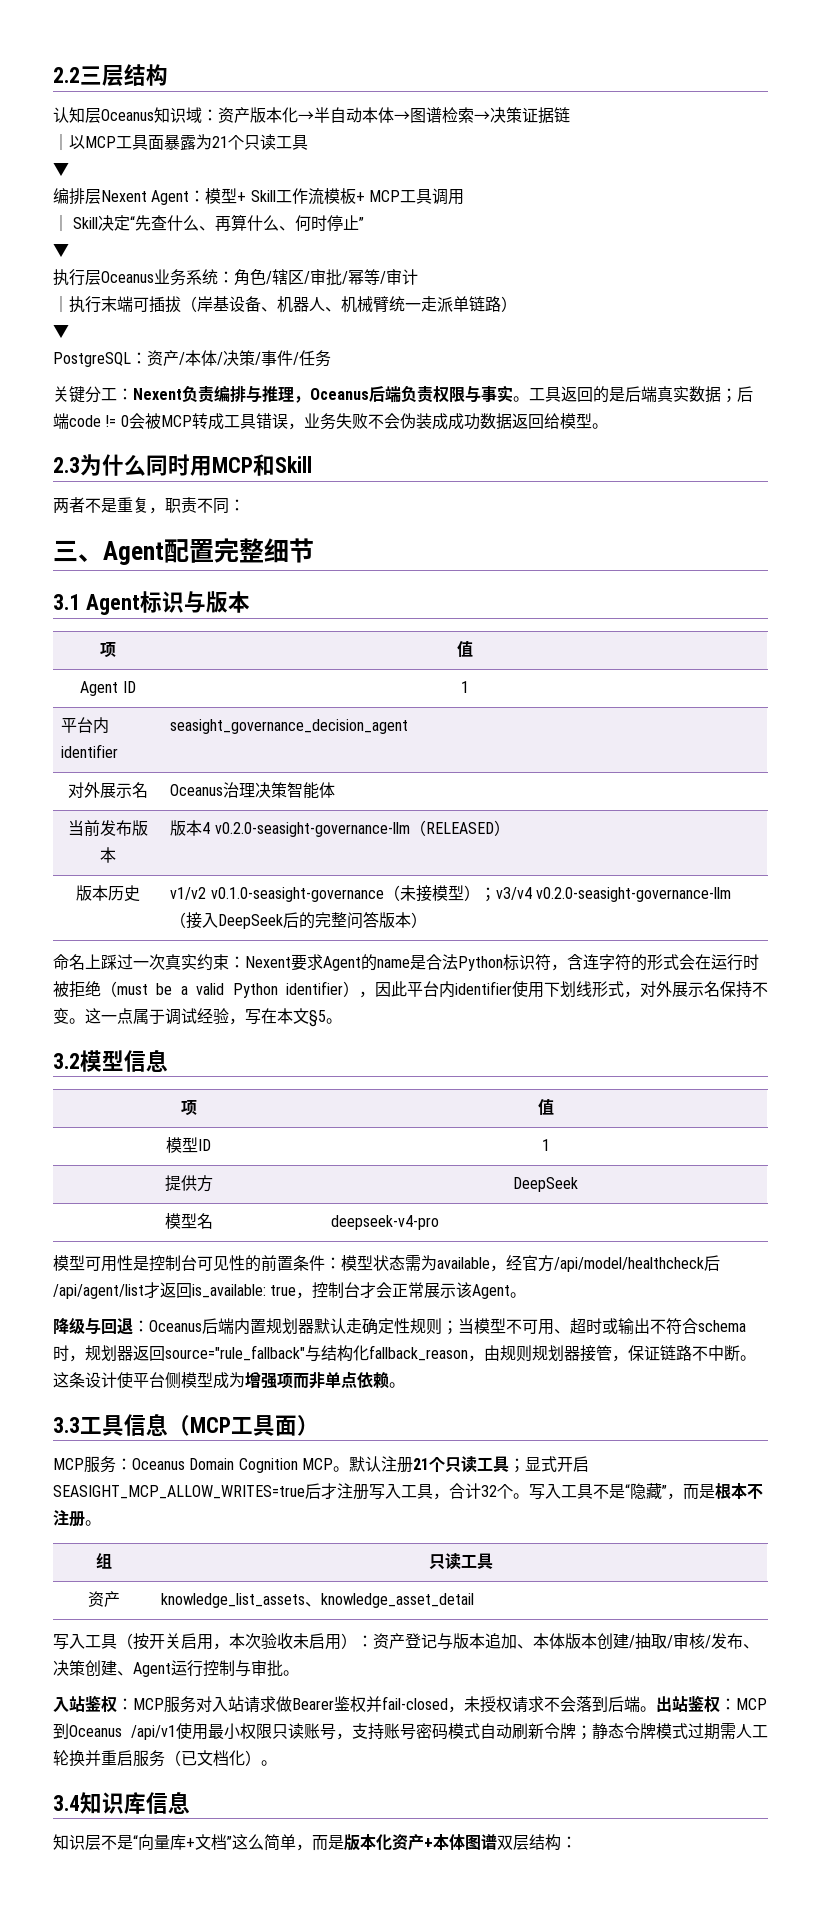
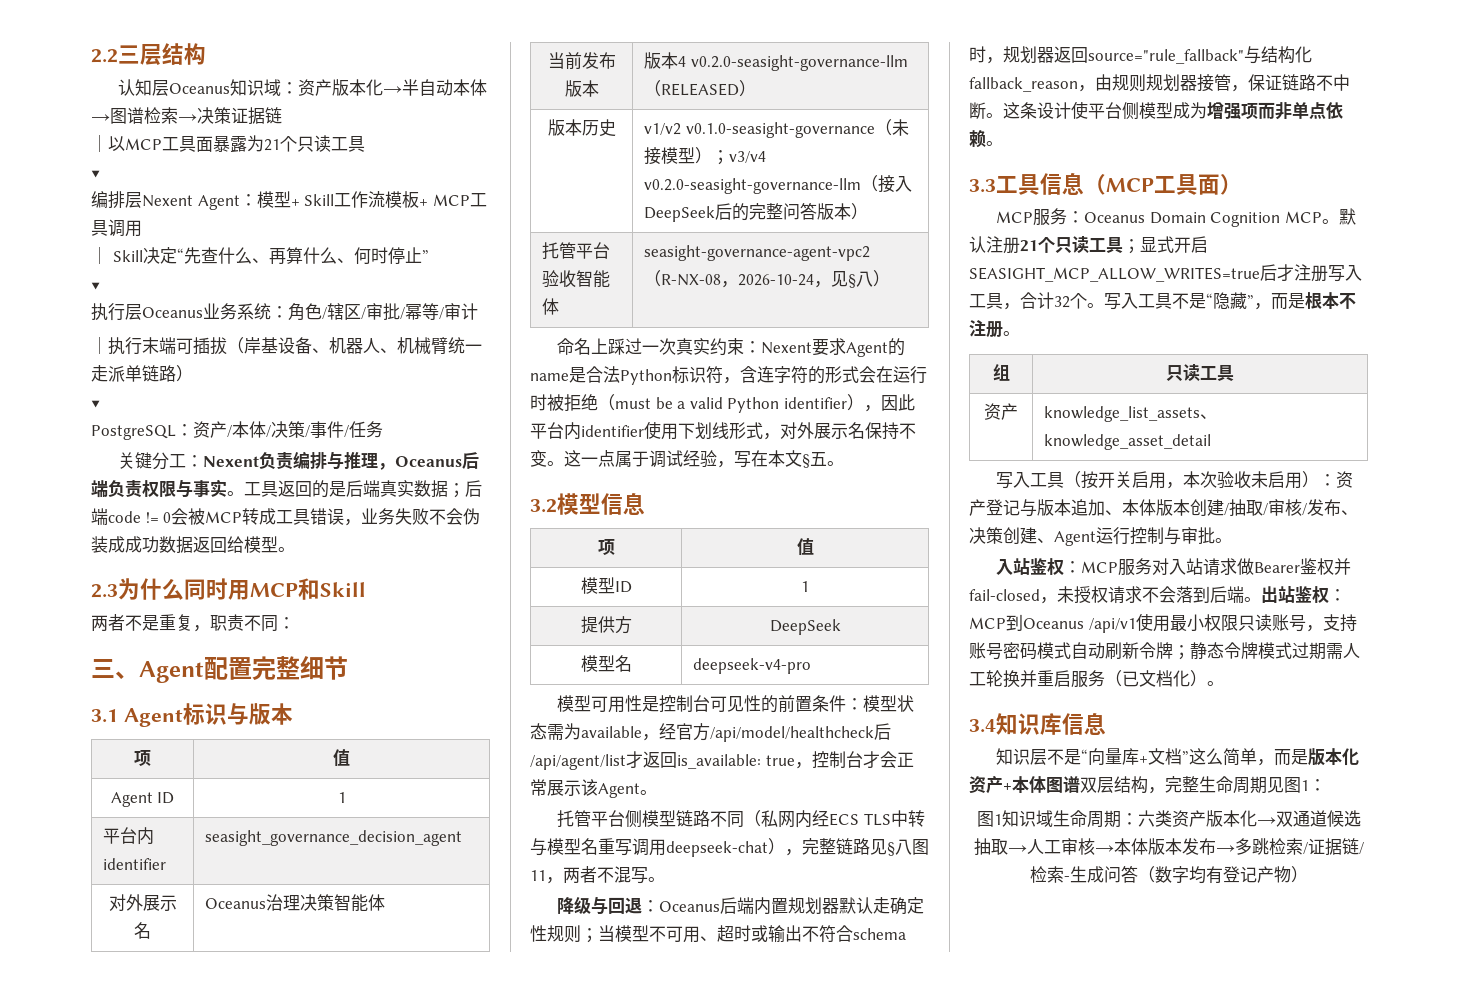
(428, 920) none -> [542,242,611,259] [542,270,611,288] [542,298,560,315] [644,245,871,261] [644,270,891,288] // 托管平台验收智能体 | seasight-governance-agent-vpc2（R-NX-08，2026-10-24，见§八）
[309,1010,326,1027] §5 -> [802,452,827,468] §五
(527, 1295) none -> [557,810,925,828] [530,838,929,857] [530,866,665,884] // 托管平台侧模型链路不同（私网内经ECS TLS中转与模型名重写调用deepseek-chat），完整链路见§八图11，两者不混写。
[561,1836,577,1848] ： -> [1148,776,1326,794] [976,810,1361,828] [973,838,1364,856] [1029,865,1308,884] ，完整生命周期见图1： // 图1知识域生命周期：六类资产版本化→双通道候选抽取→人工审核→本体版本发布→多跳检索/证据链/检索-生成问答（数字均有登记产物）

